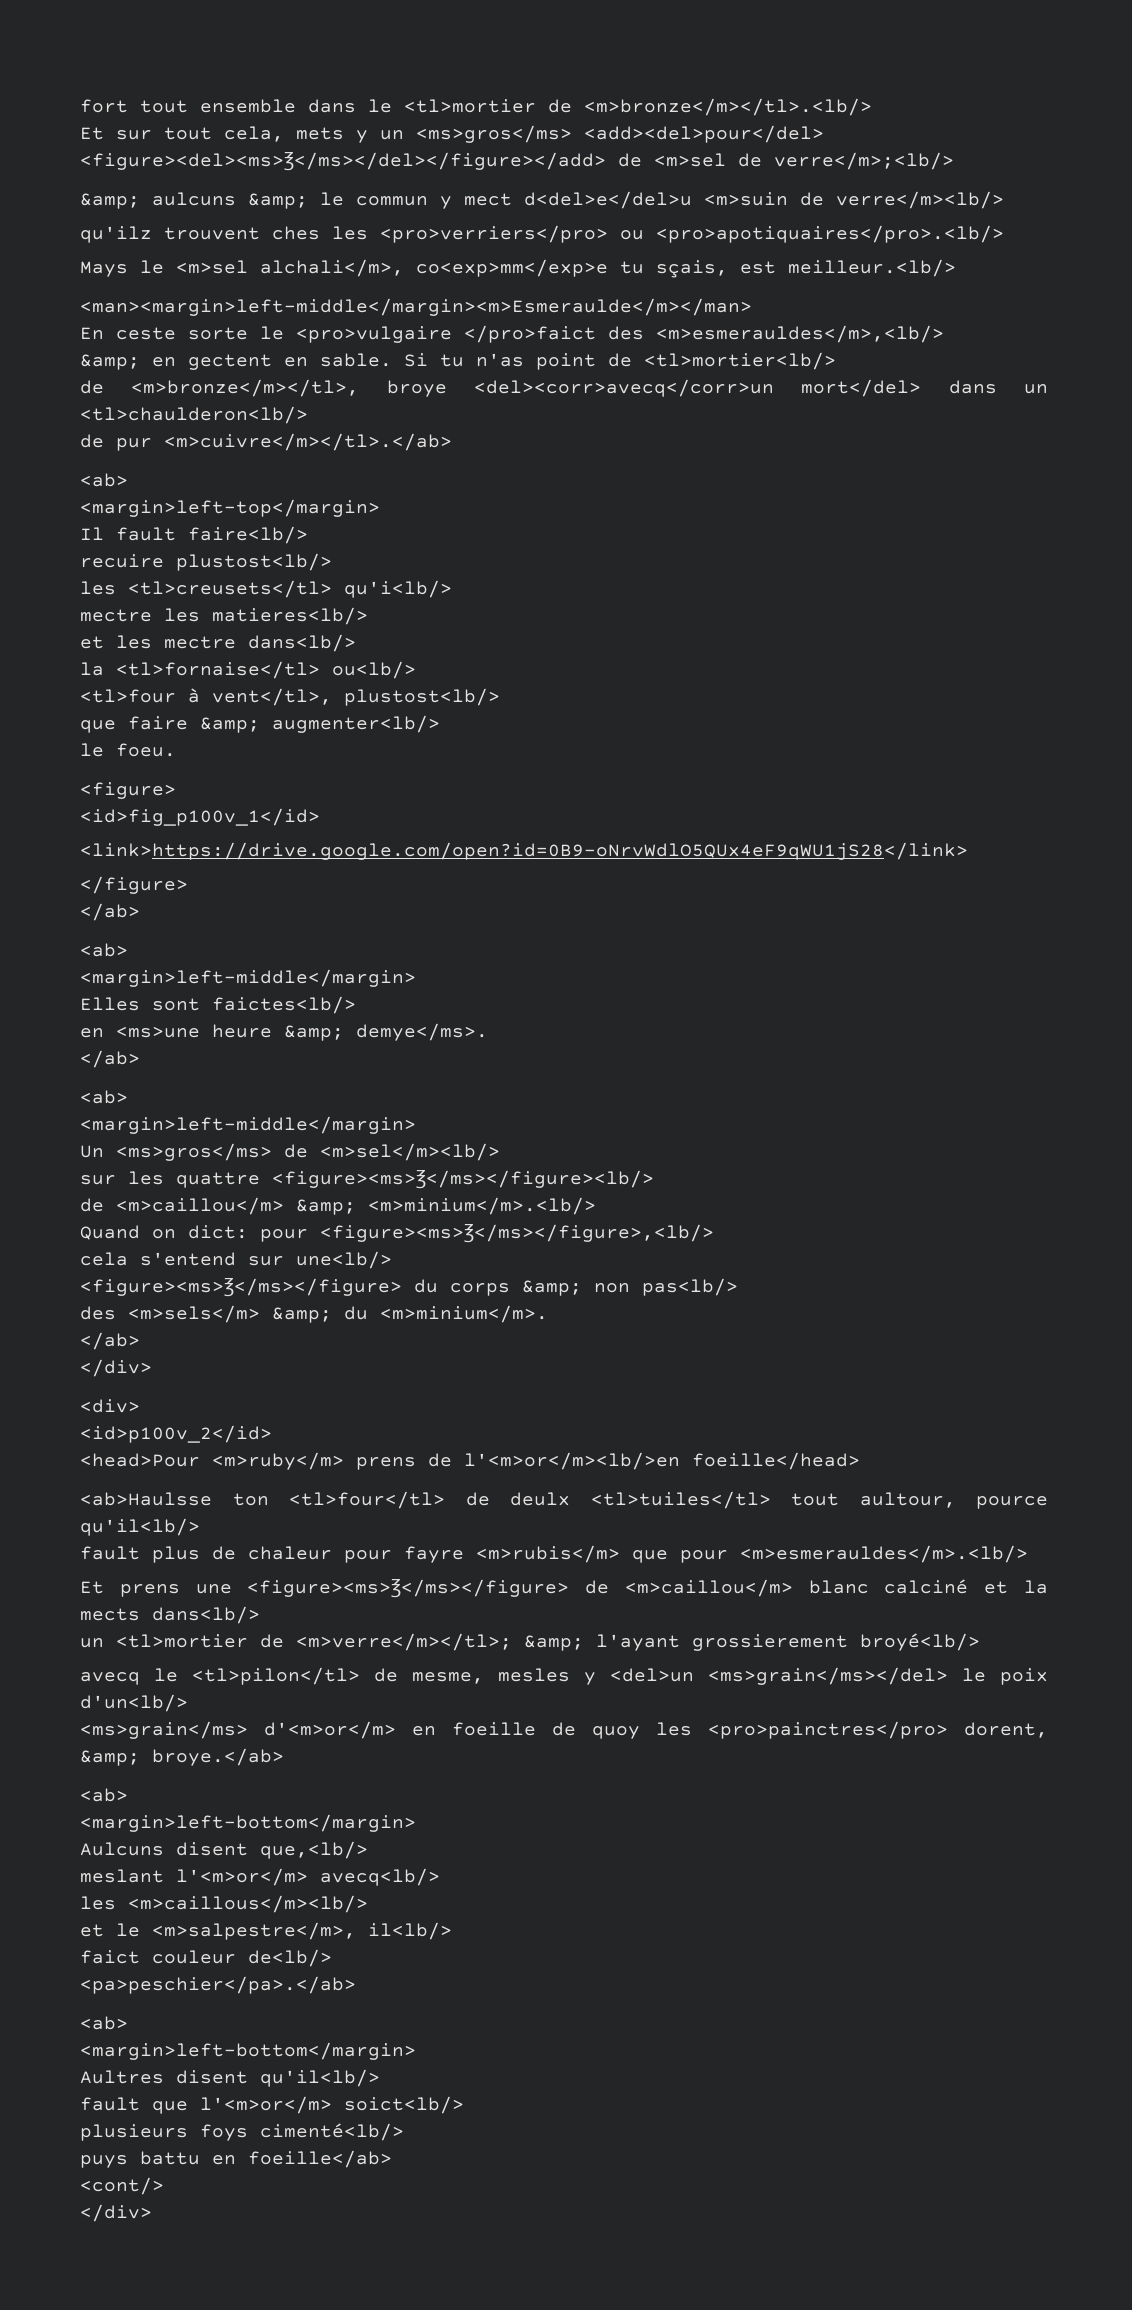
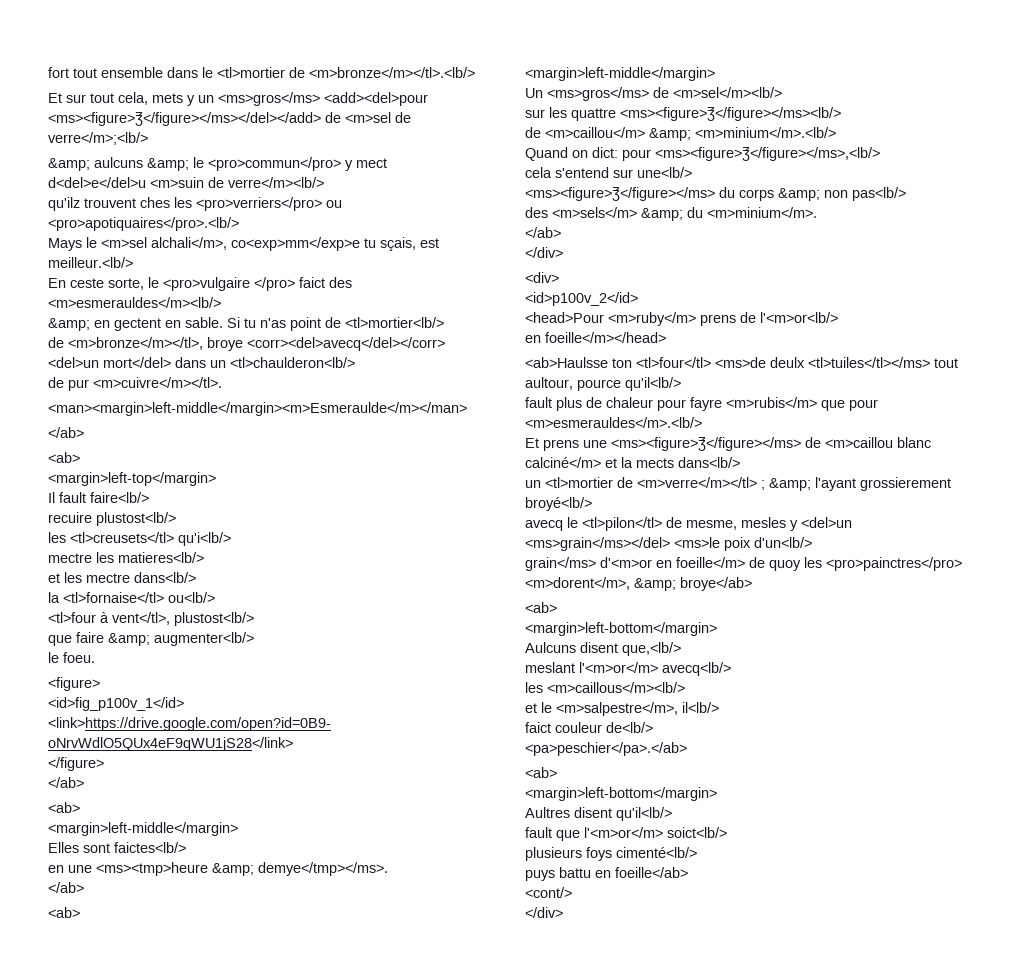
[584,125,824,143] [80,152,606,171] <add><del>pour</del> <figure><del><ms>℥</ms></del></figure></add> -> [324,92,428,106] [48,112,321,126] <add><del>pour <ms><figure>℥</figure></ms></del></add>
[356,196,428,206] commun -> [208,157,341,171] <pro>commun</pro>
[80,298,752,316] // <man><margin>left-middle</margin><m>Esmeraulde</m></man> -> (133, 262) none
[188,327,248,340] sorte -> [108,278,144,290] sorte,
[464,325,944,343] </pro>faict des <m>esmerauldes</m>,<lb/> -> [254,277,352,291] [48,297,221,308] </pro> faict des <m>esmerauldes</m><lb/>
[473,379,774,397] <del><corr>avecq</corr>un -> [247,337,445,351] [48,357,99,368] <corr><del>avecq</del></corr> <del>un
[164,433,452,451] <m>cuivre</m></tl>.</ab> -> [93,377,222,388] [48,402,467,416] [48,427,84,438] <m>cuivre</m></tl>. // <man><margin>left-middle</margin><m>Esmeraulde</m></man> // </ab>
[116,1023,488,1041] <ms>une heure &amp; demye</ms>. -> [68,862,388,876] une <ms><tmp>heure &amp; demye</tmp></ms>.
[272,1170,654,1189] <figure><ms>℥</ms></figure><lb/> -> [620,107,841,121] <ms><figure>℥</figure></ms><lb/>
[320,1224,714,1243] <figure><ms>℥</ms></figure>,<lb/> -> [655,147,880,161] <ms><figure>℥</figure></ms>,<lb/>
[80,1278,402,1297] <figure><ms>℥</ms></figure> -> [525,187,715,201] <ms><figure>℥</figure></ms>
[464,1452,860,1470] l'<m>or</m><lb/>en foeille</head> -> [760,312,838,323] [525,332,666,343] l'<m>or<lb/> // en foeille</m></head>
[465,1491,771,1509] de deulx <tl>tuiles</tl> -> [715,357,930,368] <ms>de deulx <tl>tuiles</tl></ms>
[247,1579,969,1598] <figure><ms>℥</ms></figure> de <m>caillou</m> blanc calciné -> [611,437,931,451] [525,457,601,468] <ms><figure>℥</figure></ms> de <m>caillou blanc calciné</m>
[296,1633,512,1651] <m>verre</m></tl>; -> [637,477,765,490] <m>verre</m></tl> ;
[962,1668,986,1682] le -> [674,537,720,548] <ms>le
[80,1721,536,1739] <ms>grain</ms> d'<m>or</m> en foeille -> [525,557,745,571] grain</ms> d'<m>or en foeille</m>
[964,1722,1048,1738] [80,1748,284,1766] dorent, &amp; broye.</ab> -> [525,577,752,591] <m>dorent</m>, &amp; broye</ab>

